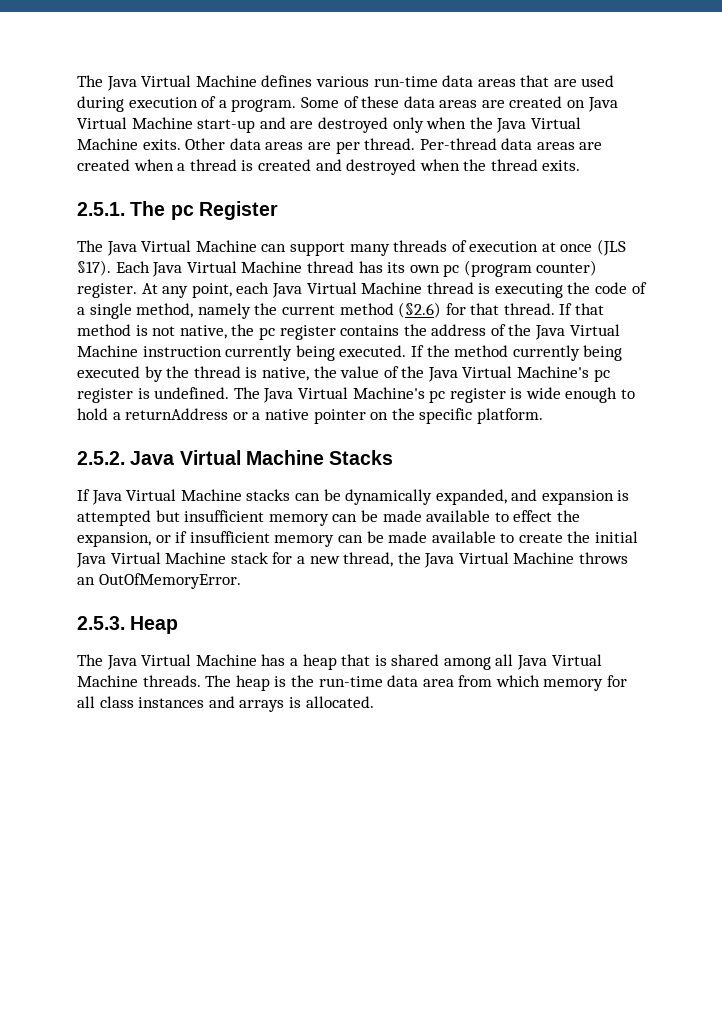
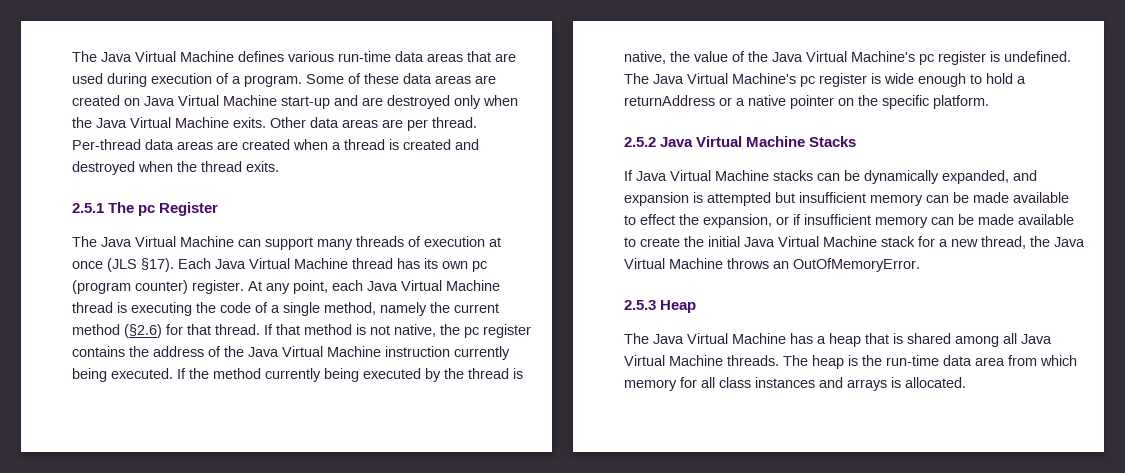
[77,202,125,216] 2.5.1. -> [72,203,104,213] 2.5.1
[77,451,125,465] 2.5.2. -> [624,137,656,147] 2.5.2
[77,616,125,630] 2.5.3. -> [624,300,656,310] 2.5.3

